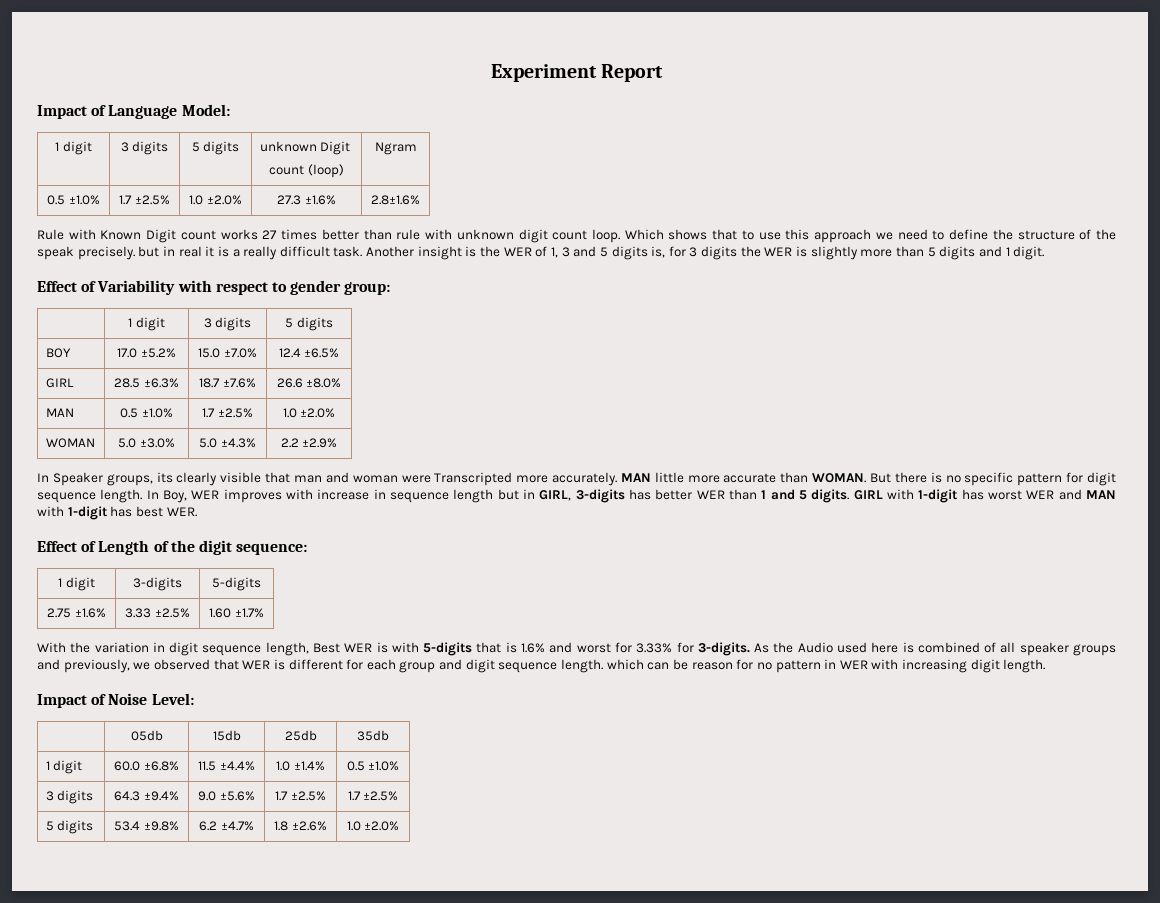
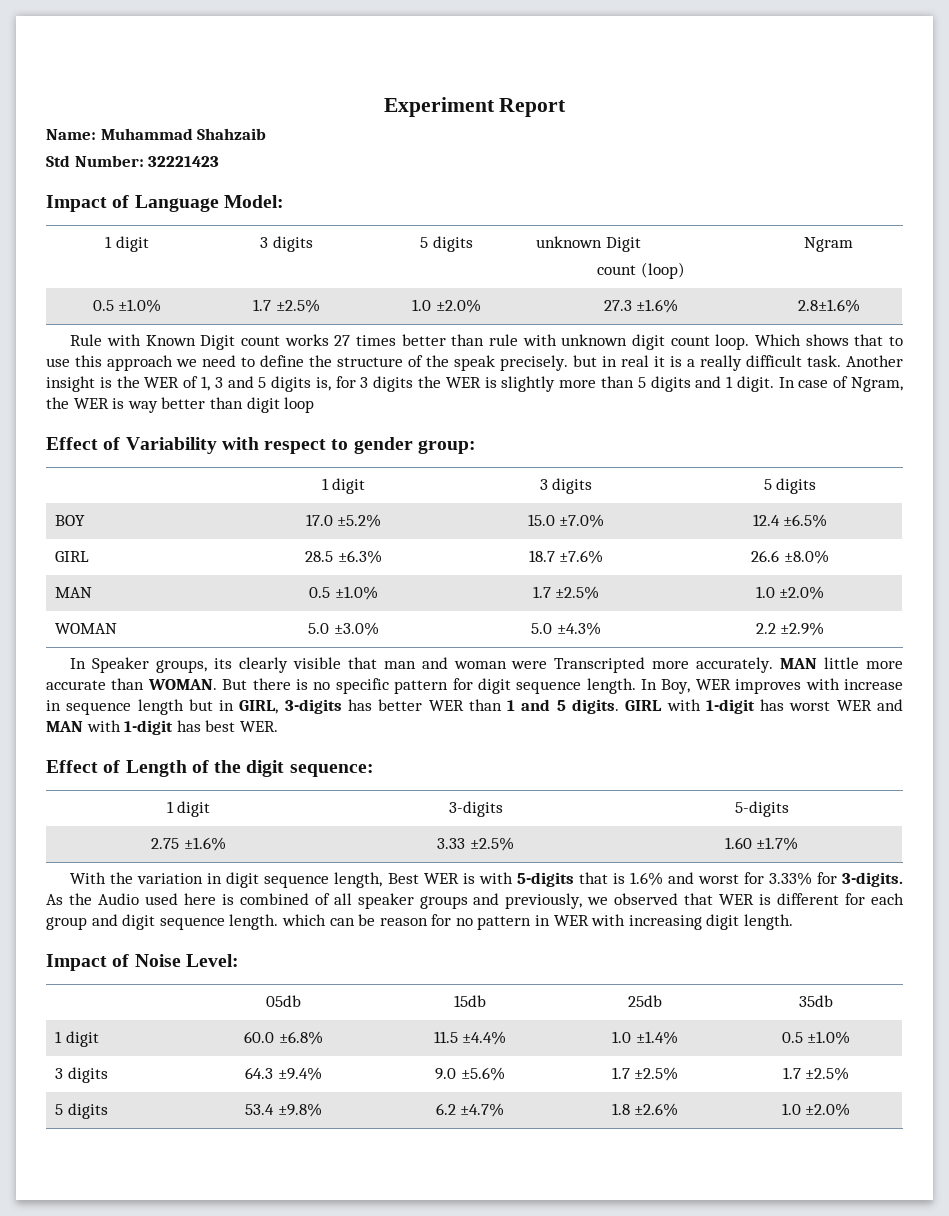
(664, 73) none -> [46,128,267,140] [46,155,220,167] // Name: Muhammad Shahzaib // Std Number: 32221423
(1045, 253) none -> [778,376,904,392] [46,397,315,413] In case of Ngram, the WER is way better than digit loop

